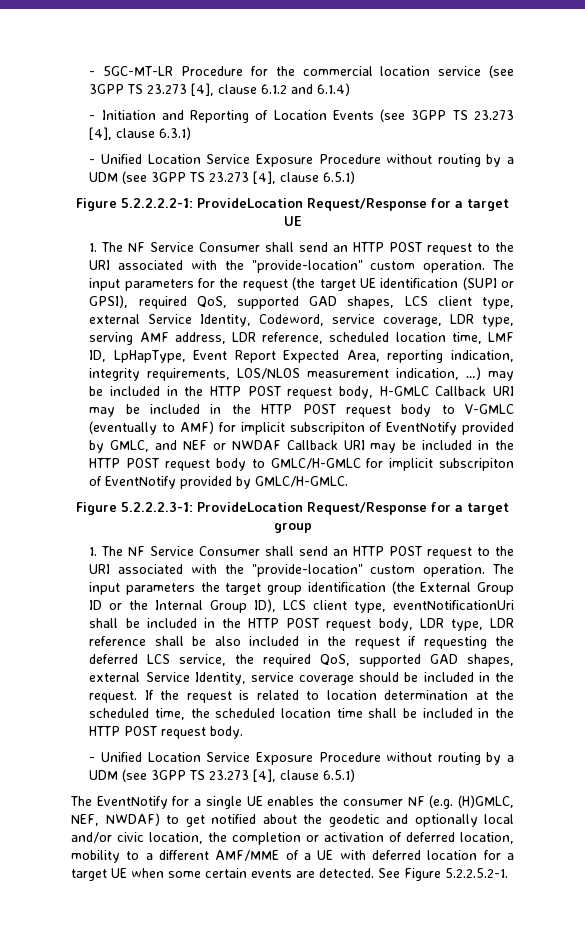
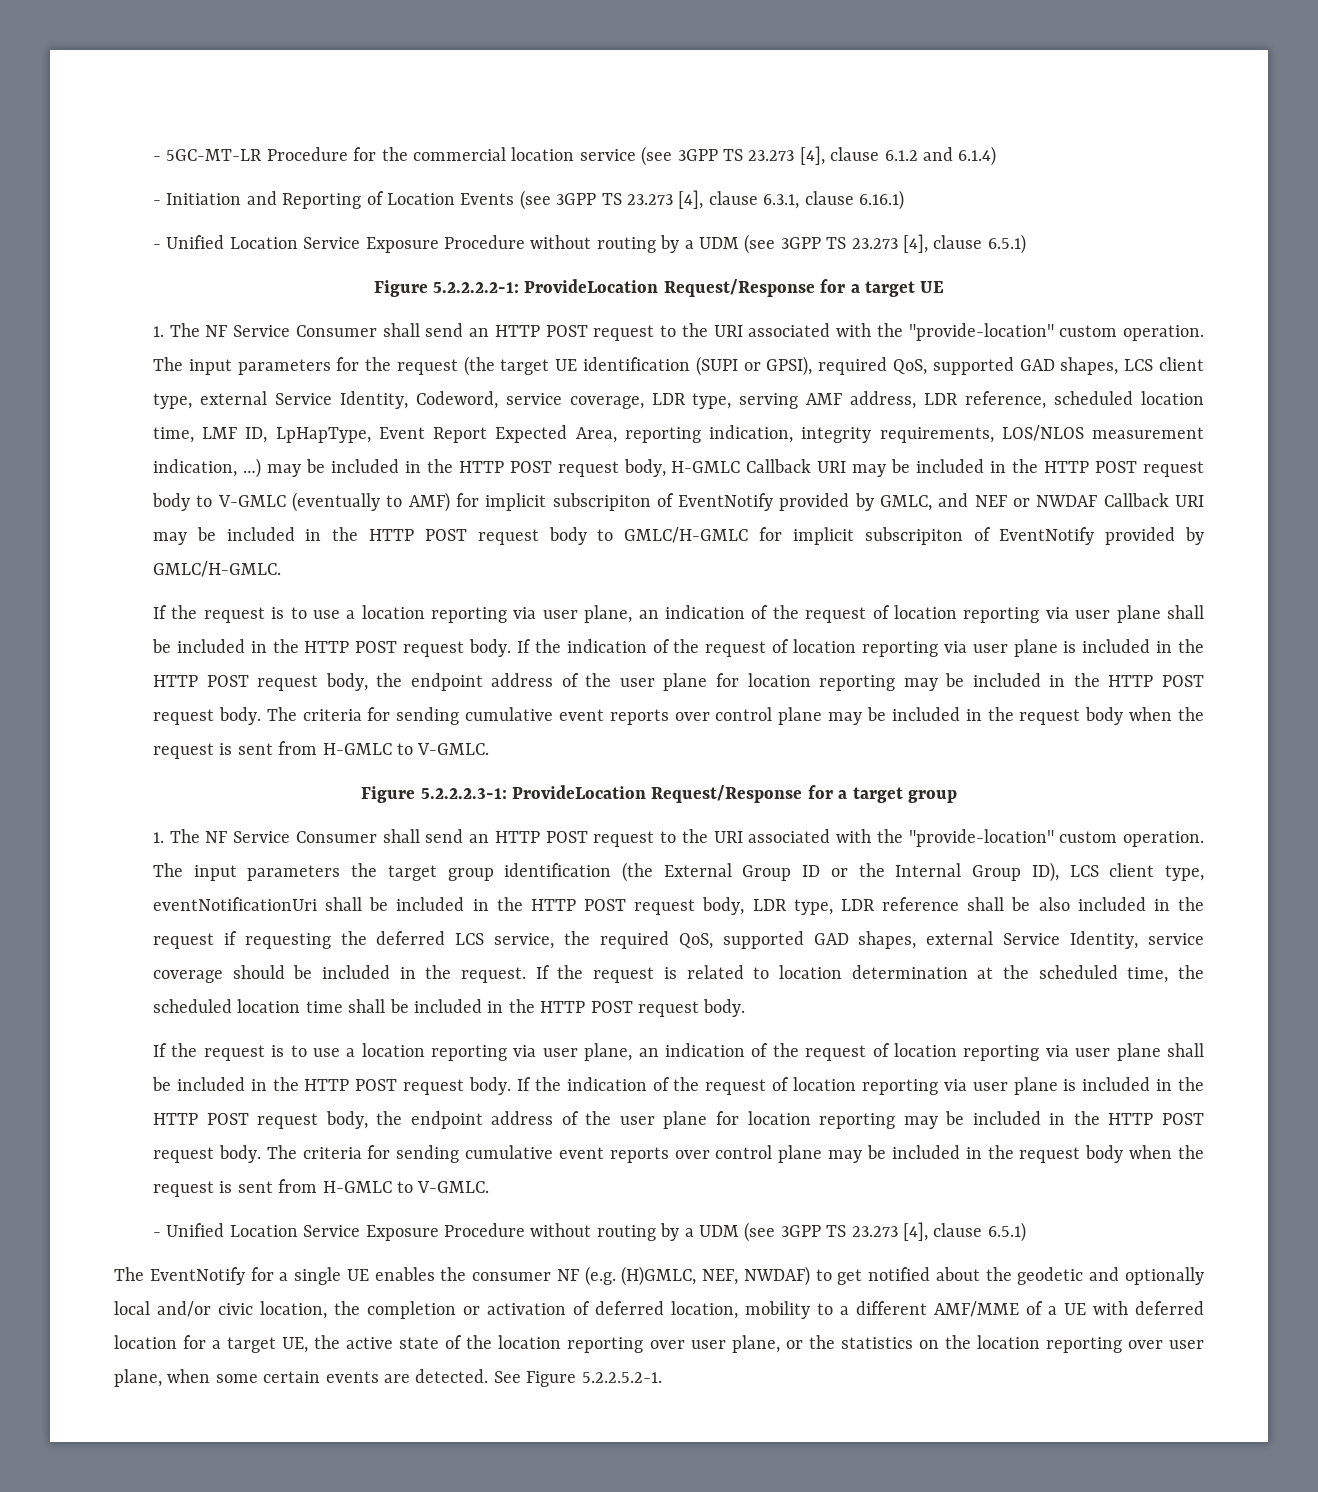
[159,127,192,140] 6.3.1) -> [763,190,904,210] 6.3.1, clause 6.16.1)
(349, 481) none -> [152,605,1204,623] [151,639,1204,657] [152,673,1204,691] [152,707,1204,725] [152,741,490,759] // If the request is to use a location reporting via user plane, an indication of the request of location reporting via user plane shall be included in the HTTP POST request body. If the indication of the request of location reporting via user plane is included in the HTTP POST request body, the endpoint address of the user plane for location reporting may be included in the HTTP POST request body. The criteria for sending cumulative event reports over control plane may be included in the request body when the request is sent from H-GMLC to V-GMLC.
(244, 732) none -> [152,1043,1204,1061] [151,1077,1204,1095] [152,1111,1204,1129] [152,1145,1204,1163] [152,1179,490,1197] // If the request is to use a location reporting via user plane, an indication of the request of location reporting via user plane shall be included in the HTTP POST request body. If the indication of the request of location reporting via user plane is included in the HTTP POST request body, the endpoint address of the user plane for location reporting may be included in the HTTP POST request body. The criteria for sending cumulative event reports over control plane may be included in the request body when the request is sent from H-GMLC to V-GMLC.
[111,868,127,878] UE -> [282,1335,1205,1353] [114,1369,162,1387] UE, the active state of the location reporting over user plane, or the statistics on the location reporting over user plane,

